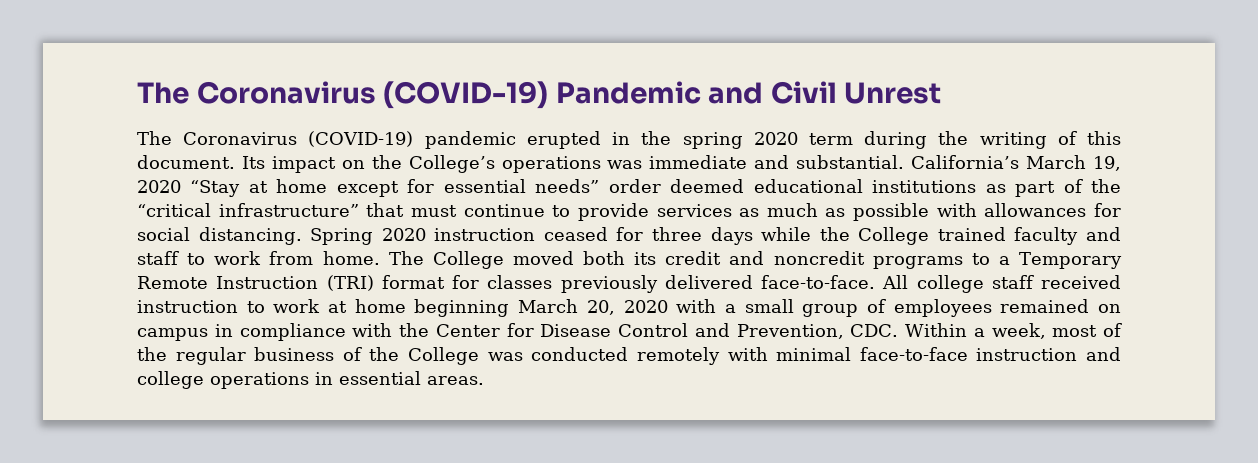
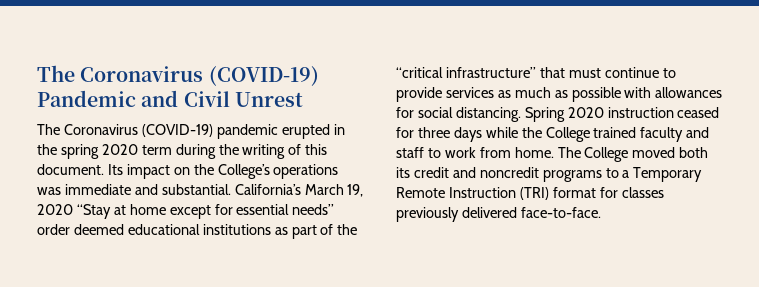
[882,275,1121,293] [137,299,1121,317] [137,323,1122,341] [137,347,1122,365] [137,371,484,389] All college staff received instruction to work at home beginning March 20, 2020 with a small group of employees remained on campus in compliance with the Center for Disease Control and Prevention, CDC. Within a week, most of the regular business of the College was conducted remotely with minimal face-to-face instruction and college operations in essential areas. -> (601, 212) none

